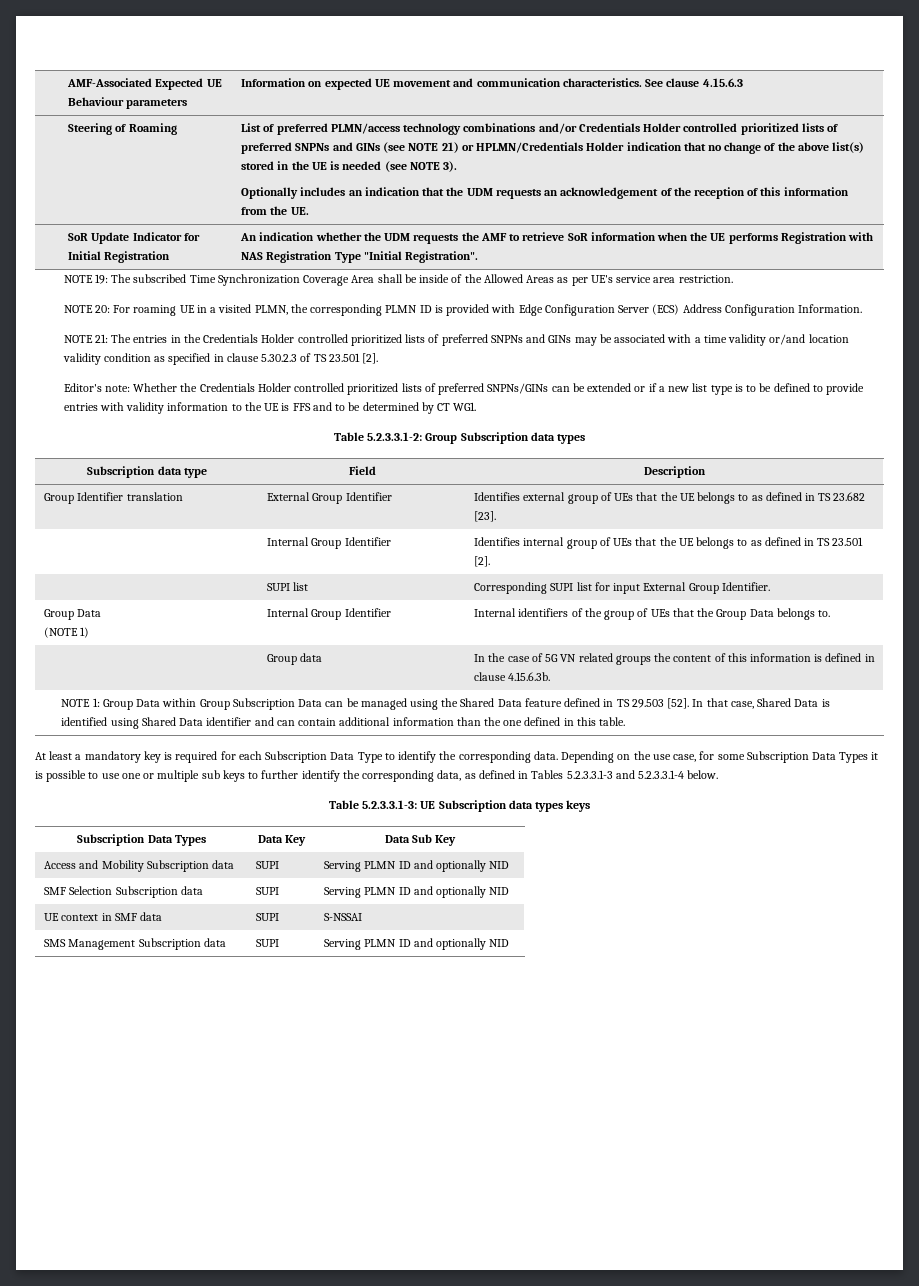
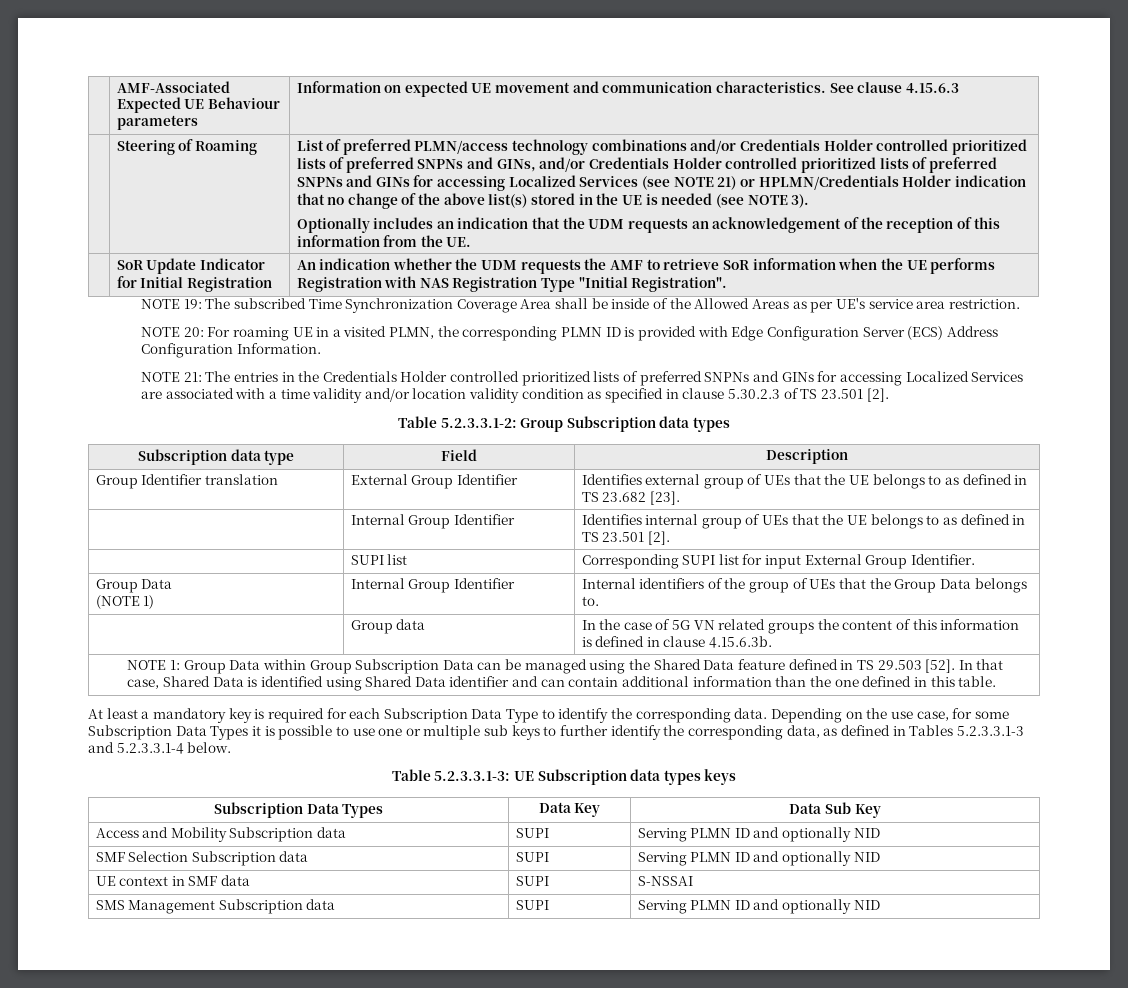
[355,143,380,151] GINs -> [496,157,997,173] [296,175,639,191] GINs, and/or Credentials Holder controlled prioritized lists of preferred SNPNs and GINs for accessing Localized Services
[574,334,612,346] may be -> [817,371,1024,386] [140,391,162,399] for accessing Localized Services are
[769,334,806,345] or/and -> [364,388,410,402] and/or
[63,383,864,395] [63,402,477,414] // Editor's note: Whether the Credentials Holder controlled prioritized lists of preferred SNPNs/GINs can be extended or if a new list type is to be defined to provide entries with validity information to the UE is FFS and to be determined by CT WG1. -> (889, 395) none

